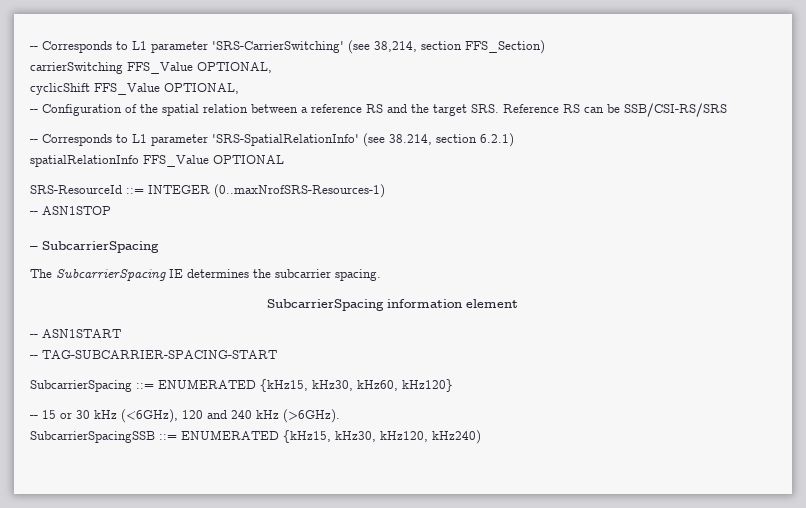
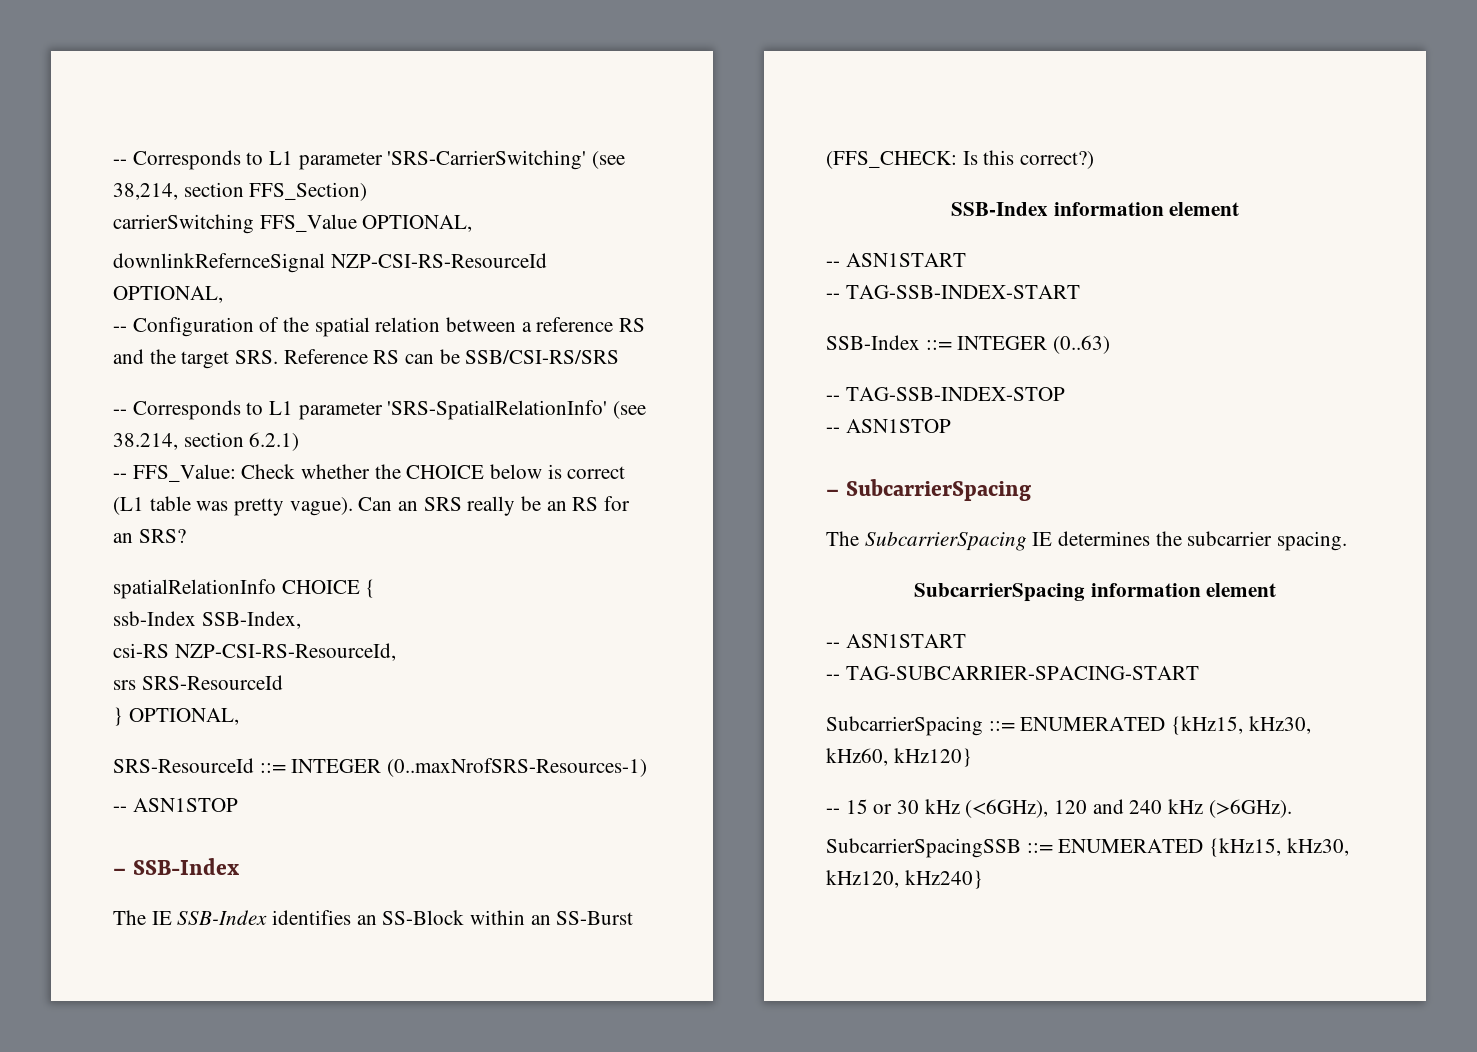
[30,83,160,95] cyclicShift FFS_Value -> [113,253,547,273] downlinkRefernceSignal NZP-CSI-RS-ResourceId
[30,155,284,167] spatialRelationInfo FFS_Value OPTIONAL -> [113,464,626,482] [113,496,631,516] [113,529,186,543] [113,579,376,599] [113,611,301,629] [113,643,396,661] [113,675,283,690] [113,707,239,726] -- FFS_Value: Check whether the CHOICE below is correct (L1 table was pretty vague). Can an SRS really be an RS for an SRS? // spatialRelationInfo CHOICE { // ssb-Index SSB-Index, // csi-RS NZP-CSI-RS-ResourceId, // srs SRS-ResourceId // } OPTIONAL,
(111, 210) none -> [113,858,239,875] [113,910,634,925] [826,150,1095,169] [950,202,1240,216] [826,253,966,267] [826,285,1080,299] [826,335,1111,354] [826,387,1065,401] [826,419,951,433] // – SSB-Index // The IE SSB-Index identifies an SS-Block within an SS-Burst (FFS_CHECK: Is this correct?) // SSB-Index information element // -- ASN1START // -- TAG-SSB-INDEX-START // SSB-Index ::= INTEGER (0..63) // -- TAG-SSB-INDEX-STOP // -- ASN1STOP
[432,430,481,444] kHz240) -> [904,870,983,889] kHz240}

